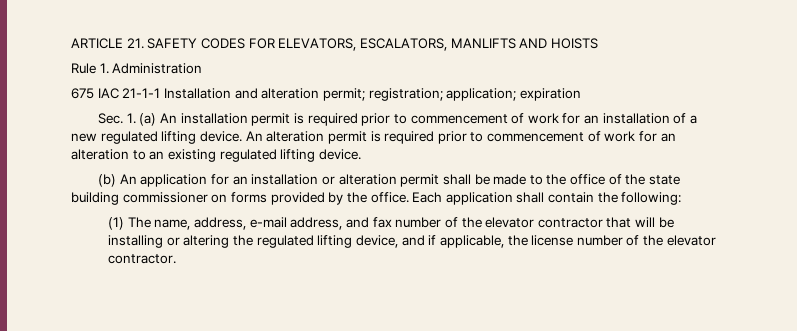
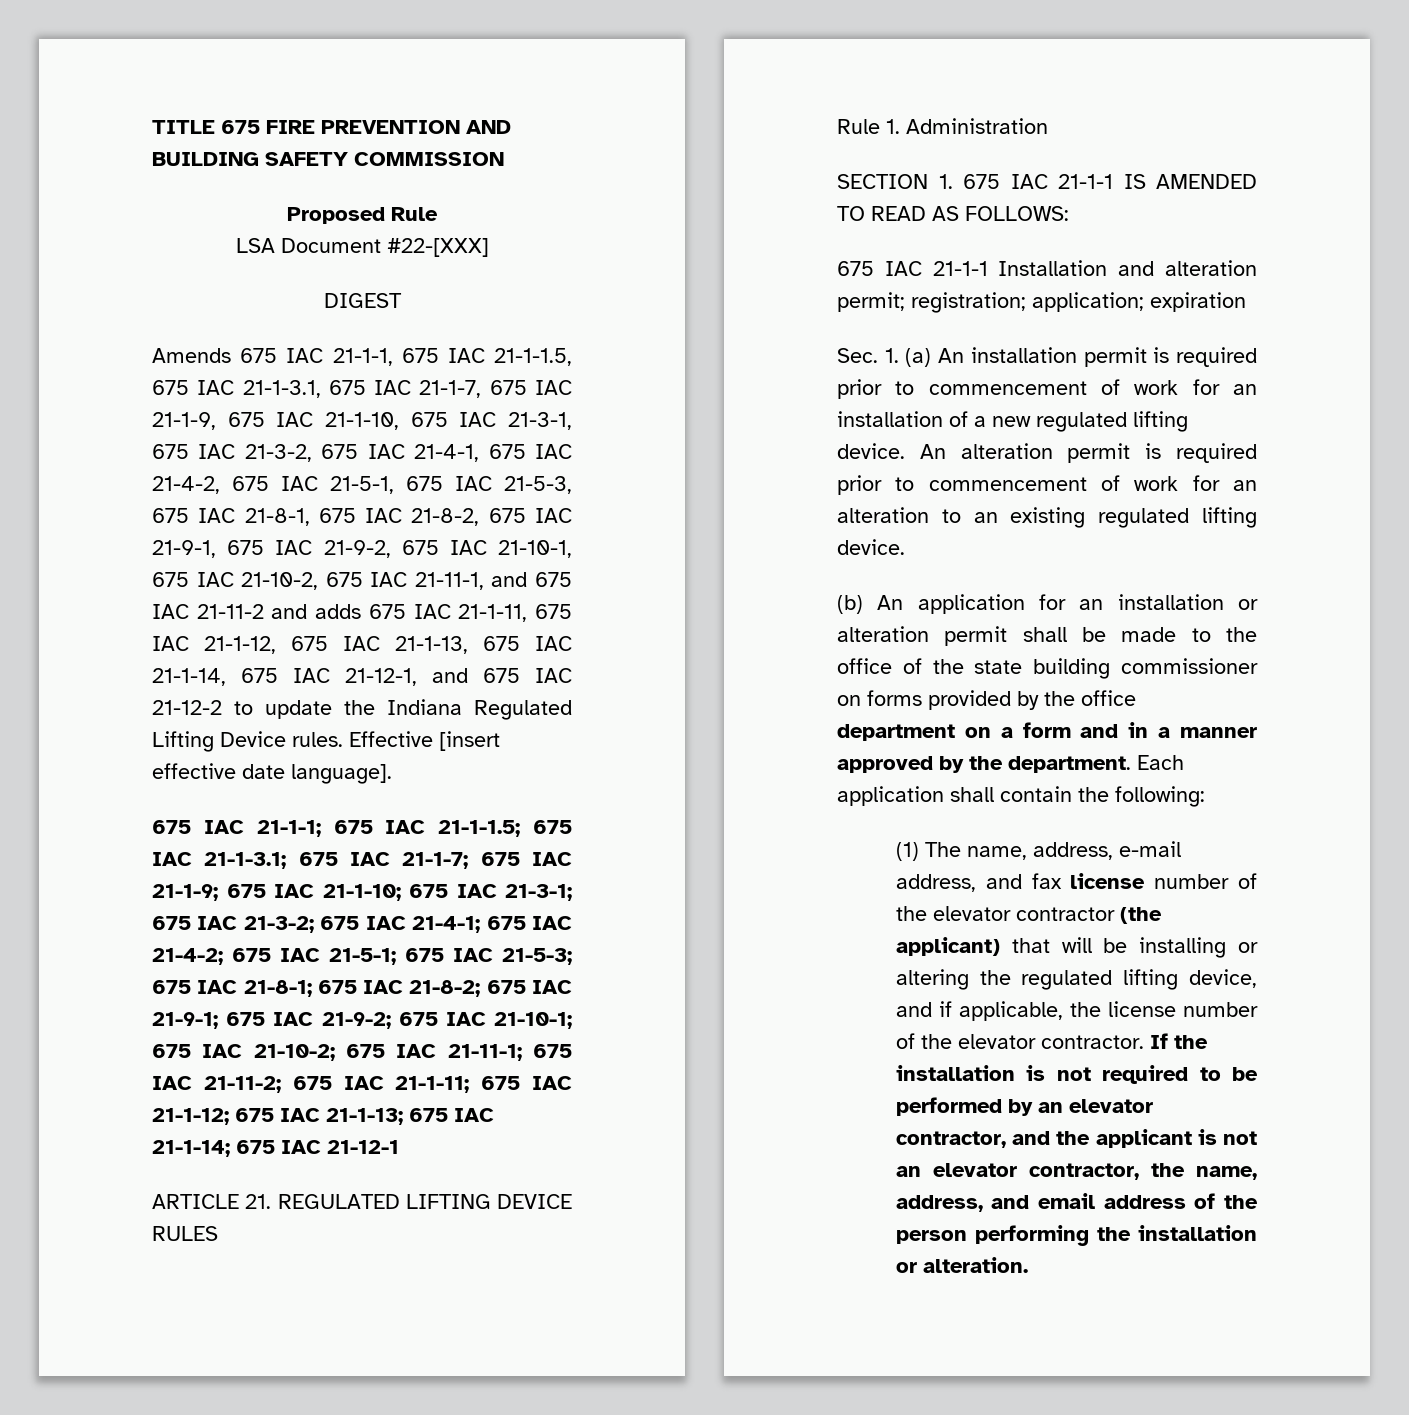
[71,38,598,51] [71,63,203,74] ARTICLE 21. SAFETY CODES FOR ELEVATORS, ESCALATORS, MANLIFTS AND HOISTS // Rule 1. Administration -> [152,120,511,134] [152,152,504,166] [287,207,438,224] [235,238,489,257] [323,293,402,308] [152,348,572,366] [152,380,572,398] [152,412,572,430] [152,444,572,462] [152,476,572,494] [152,508,572,526] [152,540,572,558] [152,572,572,590] [152,604,572,622] [152,636,572,654] [152,668,572,686] [152,699,572,720] [152,731,500,752] [152,763,392,784] [152,820,572,837] [152,852,572,869] [152,884,572,901] [152,916,572,933] [152,948,572,965] [152,980,572,997] [152,1012,572,1029] [152,1044,572,1061] [152,1076,572,1093] [152,1108,494,1125] [152,1140,399,1157] [152,1194,572,1209] [152,1226,218,1241] [837,118,1048,134] [837,174,1257,189] [837,206,1069,221] TITLE 675 FIRE PREVENTION AND BUILDING SAFETY COMMISSION // Proposed Rule // LSA Document #22-[XXX] // DIGEST // Amends 675 IAC 21-1-1, 675 IAC 21-1-1.5, 675 IAC 21-1-3.1, 675 IAC 21-1-7, 675 IAC 21-1-9, 675 IAC 21-1-10, 675 IAC 21-3-1, 675 IAC 21-3-2, 675 IAC 21-4-1, 675 IAC 21-4-2, 675 IAC 21-5-1, 675 IAC 21-5-3, 675 IAC 21-8-1, 675 IAC 21-8-2, 675 IAC 21-9-1, 675 IAC 21-9-2, 675 IAC 21-10-1, 675 IAC 21-10-2, 675 IAC 21-11-1, and 675 IAC 21-11-2 and adds 675 IAC 21-1-11, 675 IAC 21-1-12, 675 IAC 21-1-13, 675 IAC 21-1-14, 675 IAC 21-12-1, and 675 IAC 21-12-2 to update the Indiana Regulated Lifting Device rules. Effective [insert effective date language]. // 675 IAC 21-1-1; 675 IAC 21-1-1.5; 675 IAC 21-1-3.1; 675 IAC 21-1-7; 675 IAC 21-1-9; 675 IAC 21-1-10; 675 IAC 21-3-1; 675 IAC 21-3-2; 675 IAC 21-4-1; 675 IAC 21-4-2; 675 IAC 21-5-1; 675 IAC 21-5-3; 675 IAC 21-8-1; 675 IAC 21-8-2; 675 IAC 21-9-1; 675 IAC 21-9-2; 675 IAC 21-10-1; 675 IAC 21-10-2; 675 IAC 21-11-1; 675 IAC 21-11-2; 675 IAC 21-1-11; 675 IAC 21-1-12; 675 IAC 21-1-13; 675 IAC 21-1-14; 675 IAC 21-12-1 // ARTICLE 21. REGULATED LIFTING DEVICE RULES // Rule 1. Administration // SECTION 1. 675 IAC 21-1-1 IS AMENDED TO READ AS FOLLOWS:
[370,192,409,203] office. -> [1081,690,1136,706] [837,722,1257,741] [837,756,1131,773] office department on a form and in a manner approved by the department.
(392, 222) none -> [1070,873,1146,889] license
(603, 223) none -> [1119,907,1162,924] [895,937,1000,956] (the applicant)
(177, 259) none -> [1149,1033,1208,1049] [895,1065,1258,1084] [895,1097,1153,1116] [895,1129,1257,1148] [895,1163,1257,1180] [895,1193,1258,1212] [895,1225,1257,1246] [895,1257,1028,1273] If the installation is not required to be performed by an elevator contractor, and the applicant is not an elevator contractor, the name, address, and email address of the person performing the installation or alteration.

